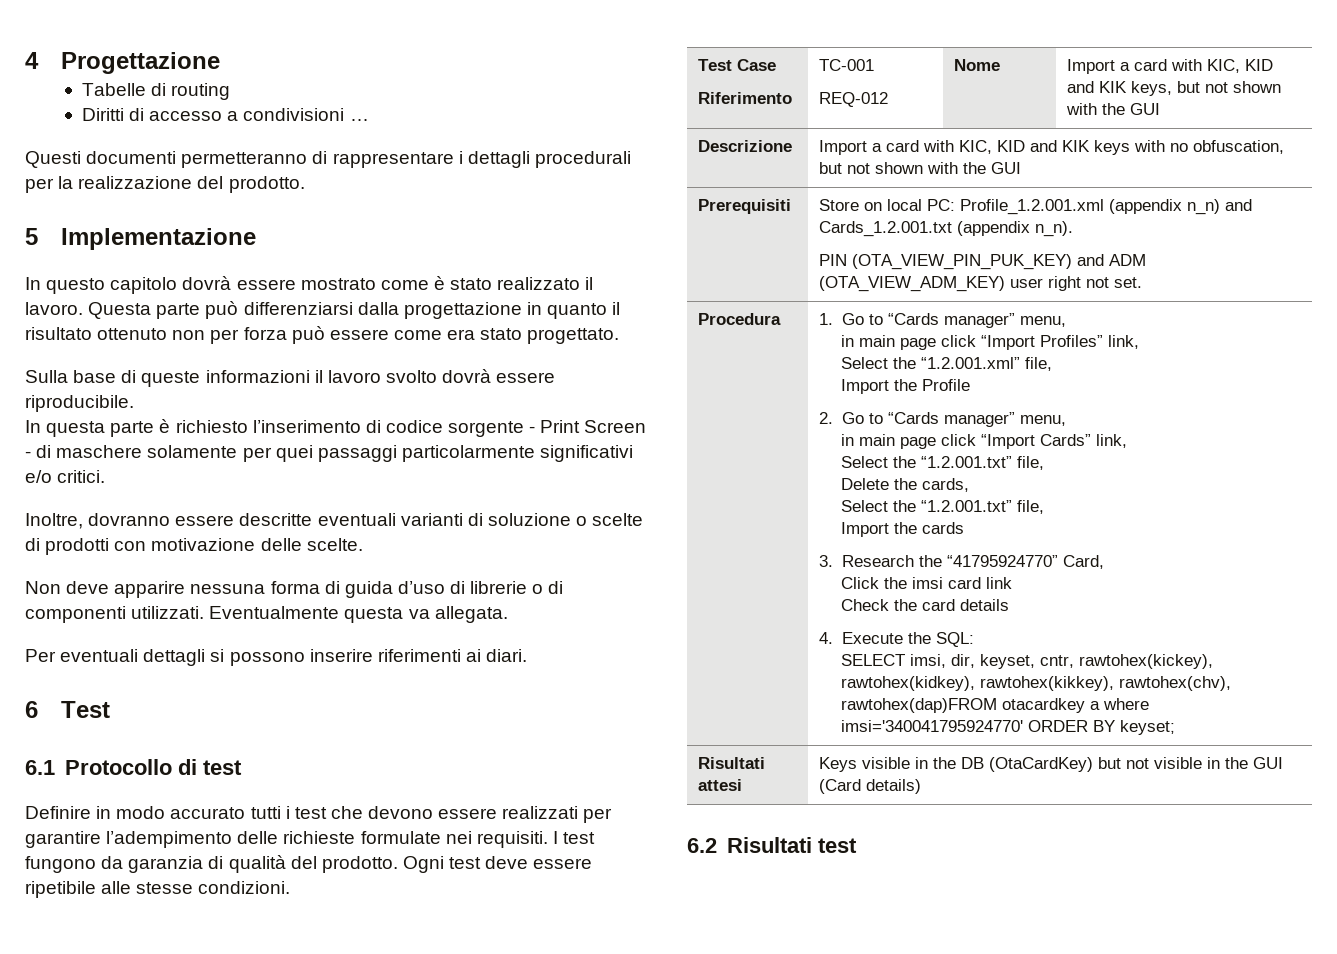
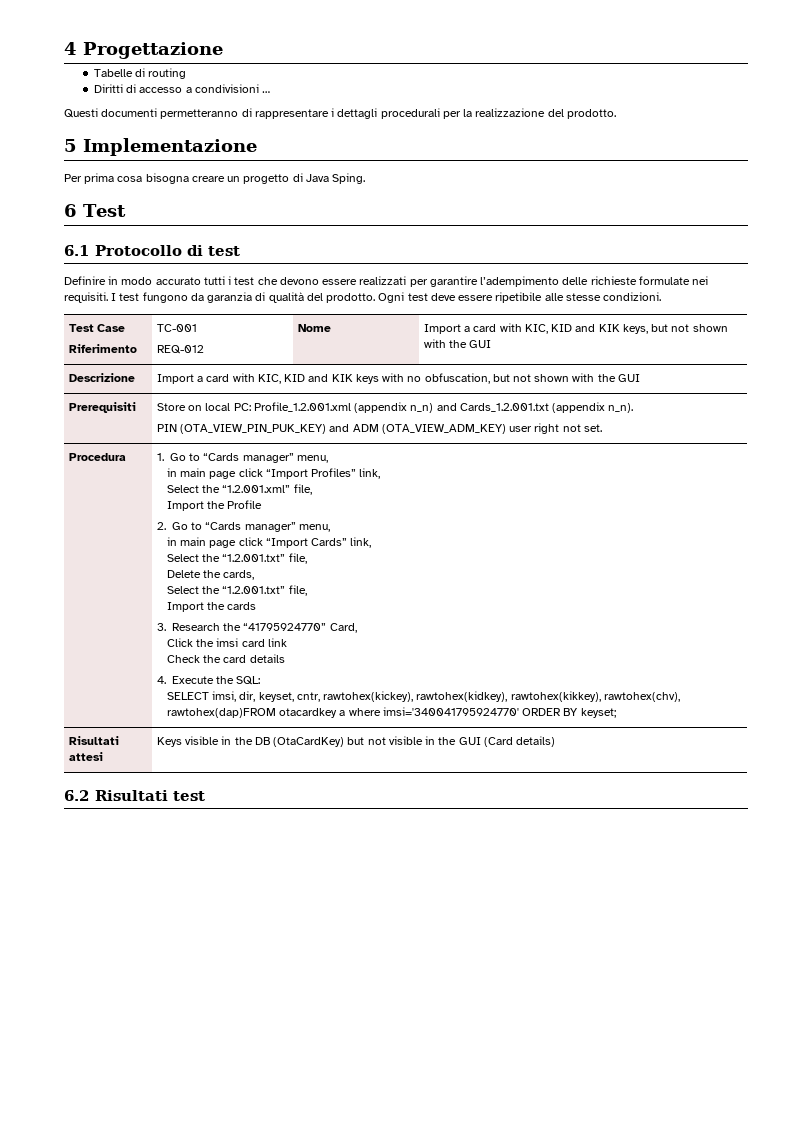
[25,276,594,294] [25,301,621,319] [25,326,620,344] [25,369,556,387] [25,395,134,412] [25,419,647,437] [25,445,634,462] [25,470,106,483] [25,513,644,529] [25,538,363,555] [25,581,564,598] [25,606,508,623] [25,649,528,666] In questo capitolo dovrà essere mostrato come è stato realizzato il lavoro. Questa parte può differenziarsi dalla progettazione in quanto il risultato ottenuto non per forza può essere come era stato progettato. // Sulla base di queste informazioni il lavoro svolto dovrà essere riproducibile. // In questa parte è richiesto l’inserimento di codice sorgente - Print Screen - di maschere solamente per quei passaggi particolarmente significativi e/o critici. // Inoltre, dovranno essere descritte eventuali varianti di soluzione o scelte di prodotti con motivazione delle scelte. // Non deve apparire nessuna forma di guida d’uso di librerie o di componenti utilizzati. Eventualmente questa va allegata. // Per eventuali dettagli si possono inserire riferimenti ai diari. -> [64,173,366,184] Per prima cosa bisogna creare un progetto di Java Sping.

